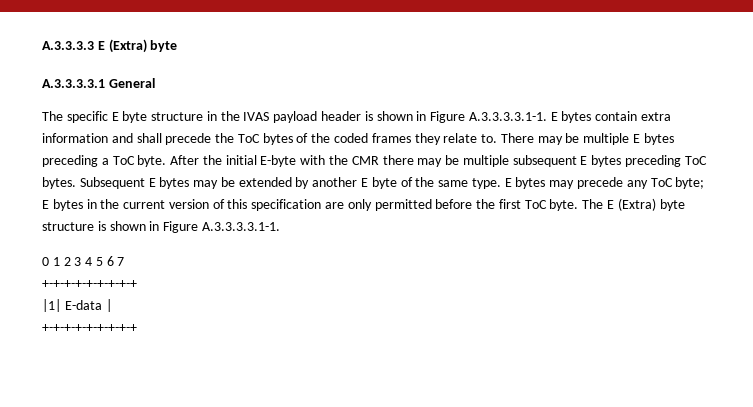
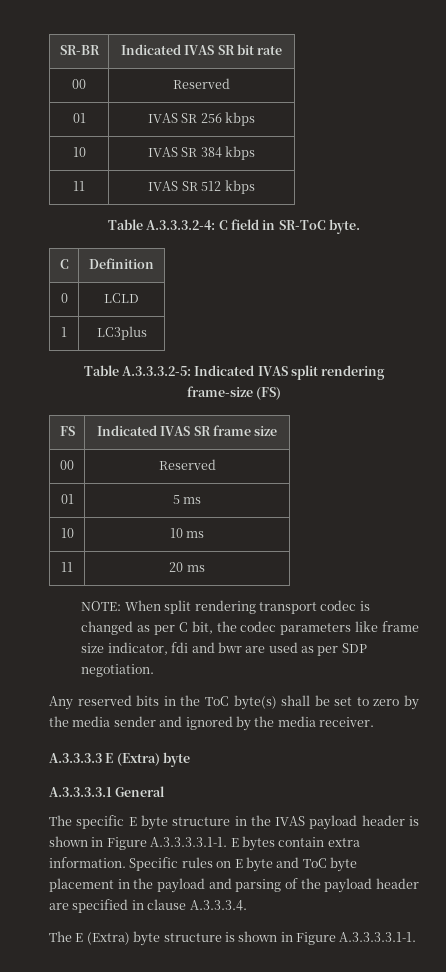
(42, 45) none -> [59,45,100,55] [120,44,283,55] [72,79,86,89] [173,78,230,89] [72,113,86,123] [147,112,256,126] [72,147,86,157] [147,146,256,160] [73,181,85,191] [148,180,255,194] [107,219,361,234] [59,259,69,269] [89,258,154,269] [60,293,68,303] [104,293,139,303] [61,327,67,337] [96,326,147,340] [83,365,386,380] [186,386,282,400] [59,426,75,436] [96,425,278,436] [60,460,74,470] [158,459,216,470] [60,494,74,504] [172,495,202,504] [60,528,74,538] [169,528,205,538] [61,562,73,572] [169,562,205,572] [81,600,370,614] [81,621,420,635] [81,642,367,656] [81,664,155,677] [49,695,419,710] [49,716,374,731] SR-BR | Indicated IVAS SR bit rate // 00 | Reserved // 01 | IVAS SR 256 kbps // 10 | IVAS SR 384 kbps // 11 | IVAS SR 512 kbps // Table A.3.3.3.2-4: C field in SR-ToC byte. // C | Definition // 0 | LCLD // 1 | LC3plus // Table A.3.3.3.2-5: Indicated IVAS split rendering frame-size (FS) // FS | Indicated IVAS SR frame size // 00 | Reserved // 01 | 5 ms // 10 | 10 ms // 11 | 20 ms // NOTE: When split rendering transport codec is changed as per C bit, the codec parameters like frame size indicator, fdi and bwr are used as per SDP negotiation. // Any reserved bits in the ToC byte(s) shall be set to zero by the media sender and ignored by the media receiver. //
[42,133,674,145] [42,155,707,167] [42,177,705,189] [42,199,579,211] information and shall precede the ToC bytes of the coded frames they relate to. There may be multiple E bytes preceding a ToC byte. After the initial E-byte with the CMR there may be multiple subsequent E bytes preceding ToC bytes. Subsequent E bytes may be extended by another E byte of the same type. E bytes may precede any ToC byte; E bytes in the current version of this specification are only permitted before the first ToC byte. -> [49,857,357,872] [49,878,419,893] [49,899,247,913] information. Specific rules on E byte and ToC byte placement in the payload and parsing of the payload header are specified in clause A.3.3.3.4. //
[42,256,125,266] [42,280,137,288] [42,299,112,312] [42,324,137,332] // 0 1 2 3 4 5 6 7 // +-+-+-+-+-+-+-+-+ // |1| E-data | // +-+-+-+-+-+-+-+-+ -> (417, 937) none

